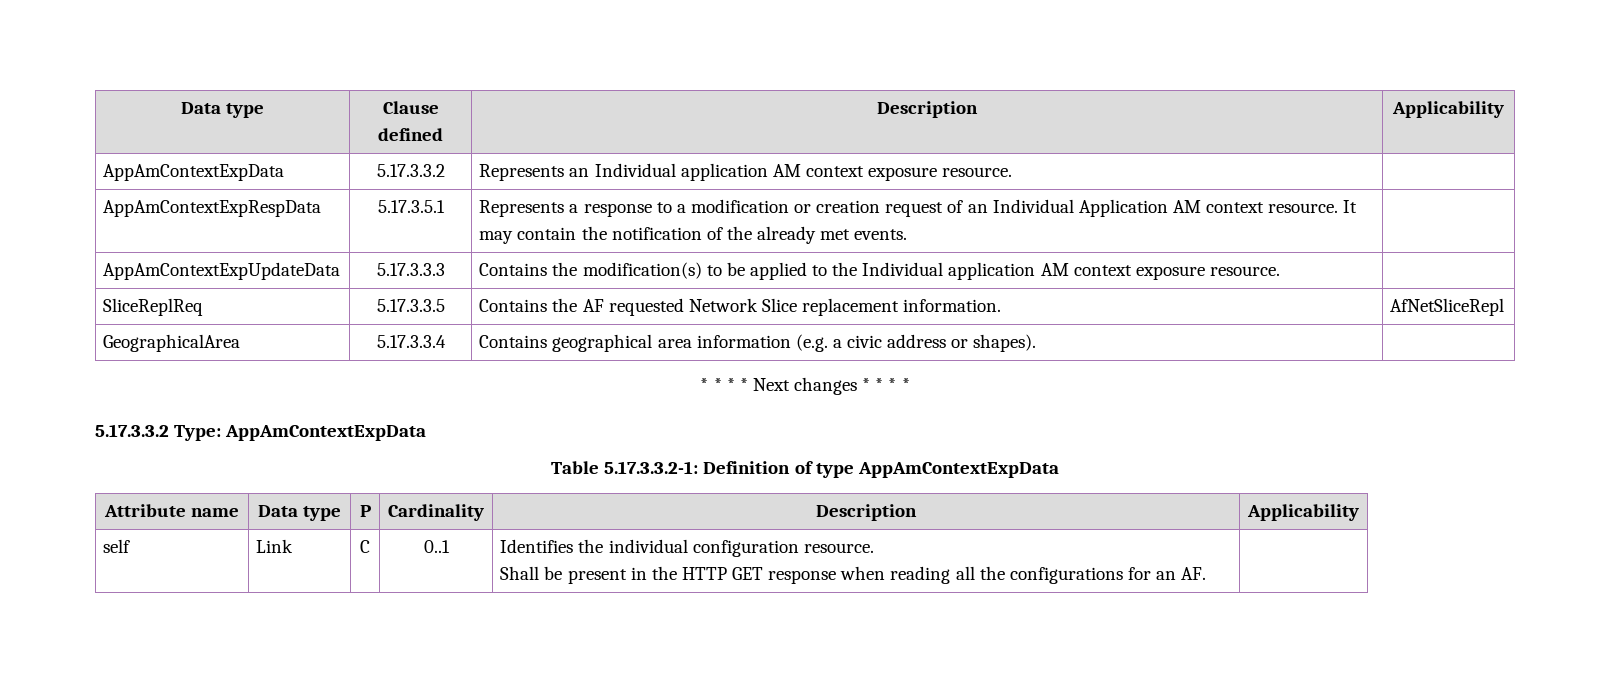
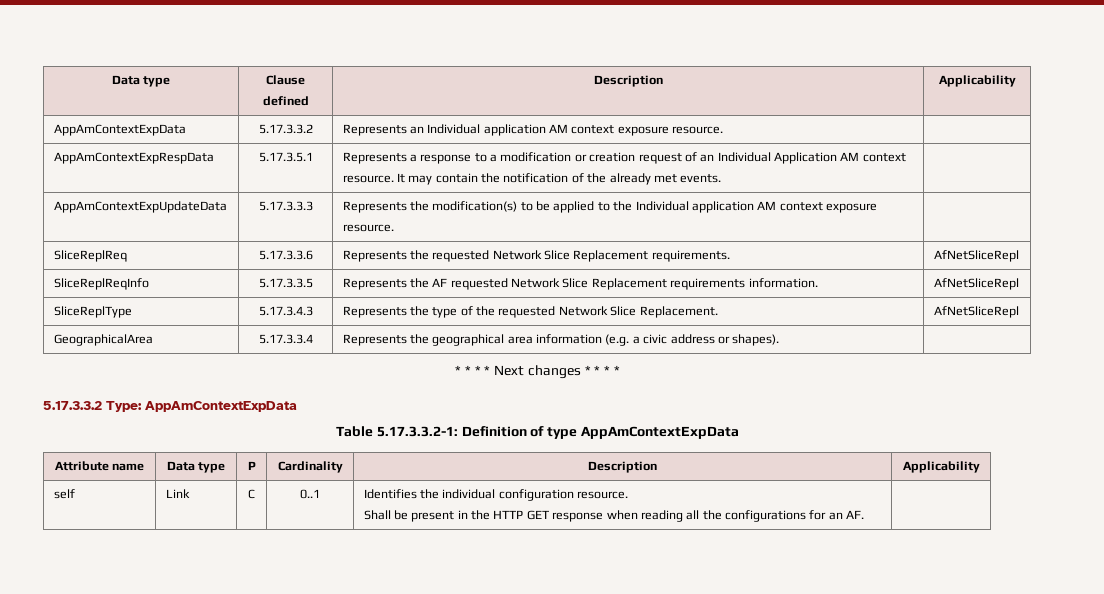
[479,263,548,276] Contains -> [342,201,407,213] Represents
(204, 307) none -> [258,250,313,260] [342,250,730,262] [933,250,1019,262] [53,278,149,290] | 5.17.3.3.6 | Represents the requested Network Slice Replacement requirements. | AfNetSliceRepl // SliceReplReqInfo
[479,299,548,312] Contains -> [342,278,407,290] Represents
[802,298,900,316] replacement -> [591,278,746,290] Replacement requirements
(1505, 307) none -> [53,306,132,318] [258,306,313,316] [342,306,718,318] [933,306,1019,318] // SliceReplType | 5.17.3.4.3 | Represents the type of the requested Network Slice Replacement. | AfNetSliceRepl
[479,335,548,348] Contains -> [342,334,429,346] Represents the

